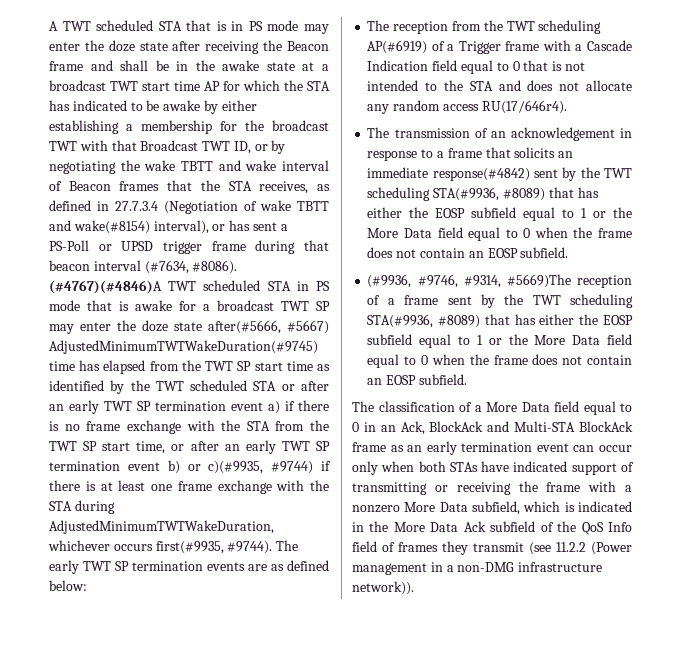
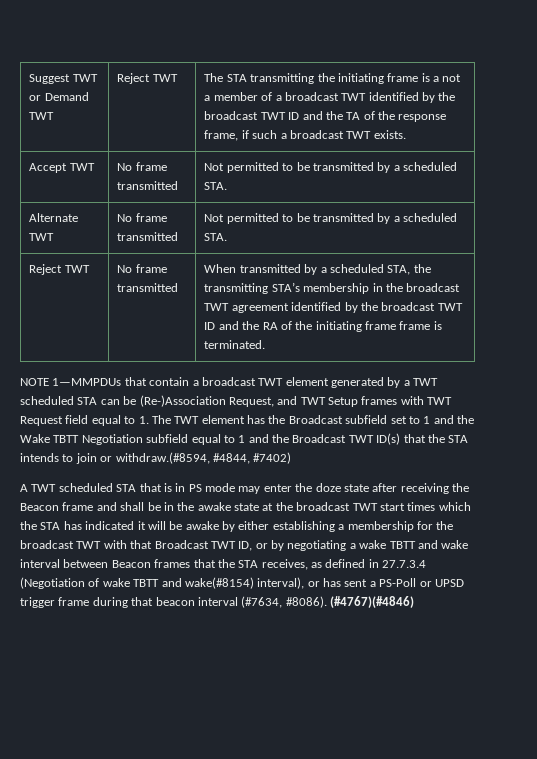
(49, 26) none -> [29,74,98,84] [29,92,89,101] [29,112,55,120] [117,73,178,84] [204,73,462,84] [204,92,456,103] [204,111,447,122] [204,130,406,141] [29,163,95,173] [117,162,167,171] [117,181,179,190] [204,162,458,173] [204,182,228,190] [29,213,79,222] [29,233,55,241] [117,213,167,222] [117,232,179,241] [204,213,458,224] [204,233,228,241] [29,264,90,275] [117,264,167,273] [117,283,179,292] [204,264,431,275] [204,282,461,294] [204,302,463,313] [204,321,442,332] [204,340,266,349] [20,377,439,388] [20,395,453,407] [20,415,474,426] [20,433,469,445] [20,452,292,464] Suggest TWT or Demand TWT | Reject TWT | The STA transmitting the initiating frame is a not a member of a broadcast TWT identified by the broadcast TWT ID and the TA of the response frame, if such a broadcast TWT exists. // Accept TWT | No frame transmitted | Not permitted to be transmitted by a scheduled STA. // Alternate TWT | No frame transmitted | Not permitted to be transmitted by a scheduled STA. // Reject TWT | No frame transmitted | When transmitted by a scheduled STA, the transmitting STA’s membership in the broadcast TWT agreement identified by the broadcast TWT ID and the RA of the initiating frame frame is terminated. // NOTE 1—MMPDUs that contain a broadcast TWT element generated by a TWT scheduled STA can be (Re-)Association Request, and TWT Setup frames with TWT Request field equal to 1. The TWT element has the Broadcast subfield set to 1 and the Wake TBTT Negotiation subfield equal to 1 and the Broadcast TWT ID(s) that the STA intends to join or withdraw.(#8594, #4844, #7402) //
[321,64,329,71] a -> [275,502,293,511] the
[174,81,240,91] time AP for -> [407,502,436,511] times
[130,102,143,111] to -> [137,521,166,530] it will
[120,160,140,171] the -> [349,543,356,549] a
[49,181,62,191] of -> [63,559,109,568] between
[49,280,331,294] [49,300,330,311] [49,320,329,334] [49,340,318,354] [49,360,331,374] [49,380,329,394] [49,400,329,414] [49,420,329,434] [49,440,330,454] [49,460,331,474] [49,480,329,494] [49,500,115,514] [49,520,274,534] [48,540,299,554] [49,560,329,574] [49,580,87,591] [367,20,602,34] [367,40,632,54] [367,60,585,74] [367,80,632,91] [367,100,567,114] [367,127,632,141] [367,147,574,161] [367,167,633,181] [367,187,599,201] [367,207,632,221] [367,227,632,241] [367,247,569,258] [367,274,632,288] [367,294,633,308] [367,314,634,328] [367,334,632,348] [367,354,632,368] [367,374,467,385] [352,401,632,415] [352,421,633,435] [352,441,632,455] [352,461,634,475] [352,481,632,495] [352,501,632,515] [352,521,632,535] [352,541,632,555] [352,562,603,575] [352,581,414,595] (#4767)(#4846)A TWT scheduled STA in PS mode that is awake for a broadcast TWT SP may enter the doze state after(#5666, #5667) AdjustedMinimumTWTWakeDuration(#9745) time has elapsed from the TWT SP start time as identified by the TWT scheduled STA or after an early TWT SP termination event a) if there is no frame exchange with the STA from the TWT SP start time, or after an early TWT SP termination event b) or c)(#9935, #9744) if there is at least one frame exchange with the STA during AdjustedMinimumTWTWakeDuration, whichever occurs first(#9935, #9744). The early TWT SP termination events are as defined below: // The reception from the TWT scheduling AP(#6919) of a Trigger frame with a Cascade Indication field equal to 0 that is not intended to the STA and does not allocate any random access RU(17/646r4). // The transmission of an acknowledgement in response to a frame that solicits an immediate response(#4842) sent by the TWT scheduling STA(#9936, #8089) that has either the EOSP subfield equal to 1 or the More Data field equal to 0 when the frame does not contain an EOSP subfield. // (#9936, #9746, #9314, #5669)The reception of a frame sent by the TWT scheduling STA(#9936, #8089) that has either the EOSP subfield equal to 1 or the More Data field equal to 0 when the frame does not contain an EOSP subfield. // The classification of a More Data field equal to 0 in an Ack, BlockAck and Multi-STA BlockAck frame as an early termination event can occur only when both STAs have indicated support of transmitting or receiving the frame with a nonzero More Data subfield, which is indicated in the More Data Ack subfield of the QoS Info field of frames they transmit (see 11.2.2 (Power management in a non-DMG infrastructure network)). -> [330,596,414,608] (#4767)(#4846)

